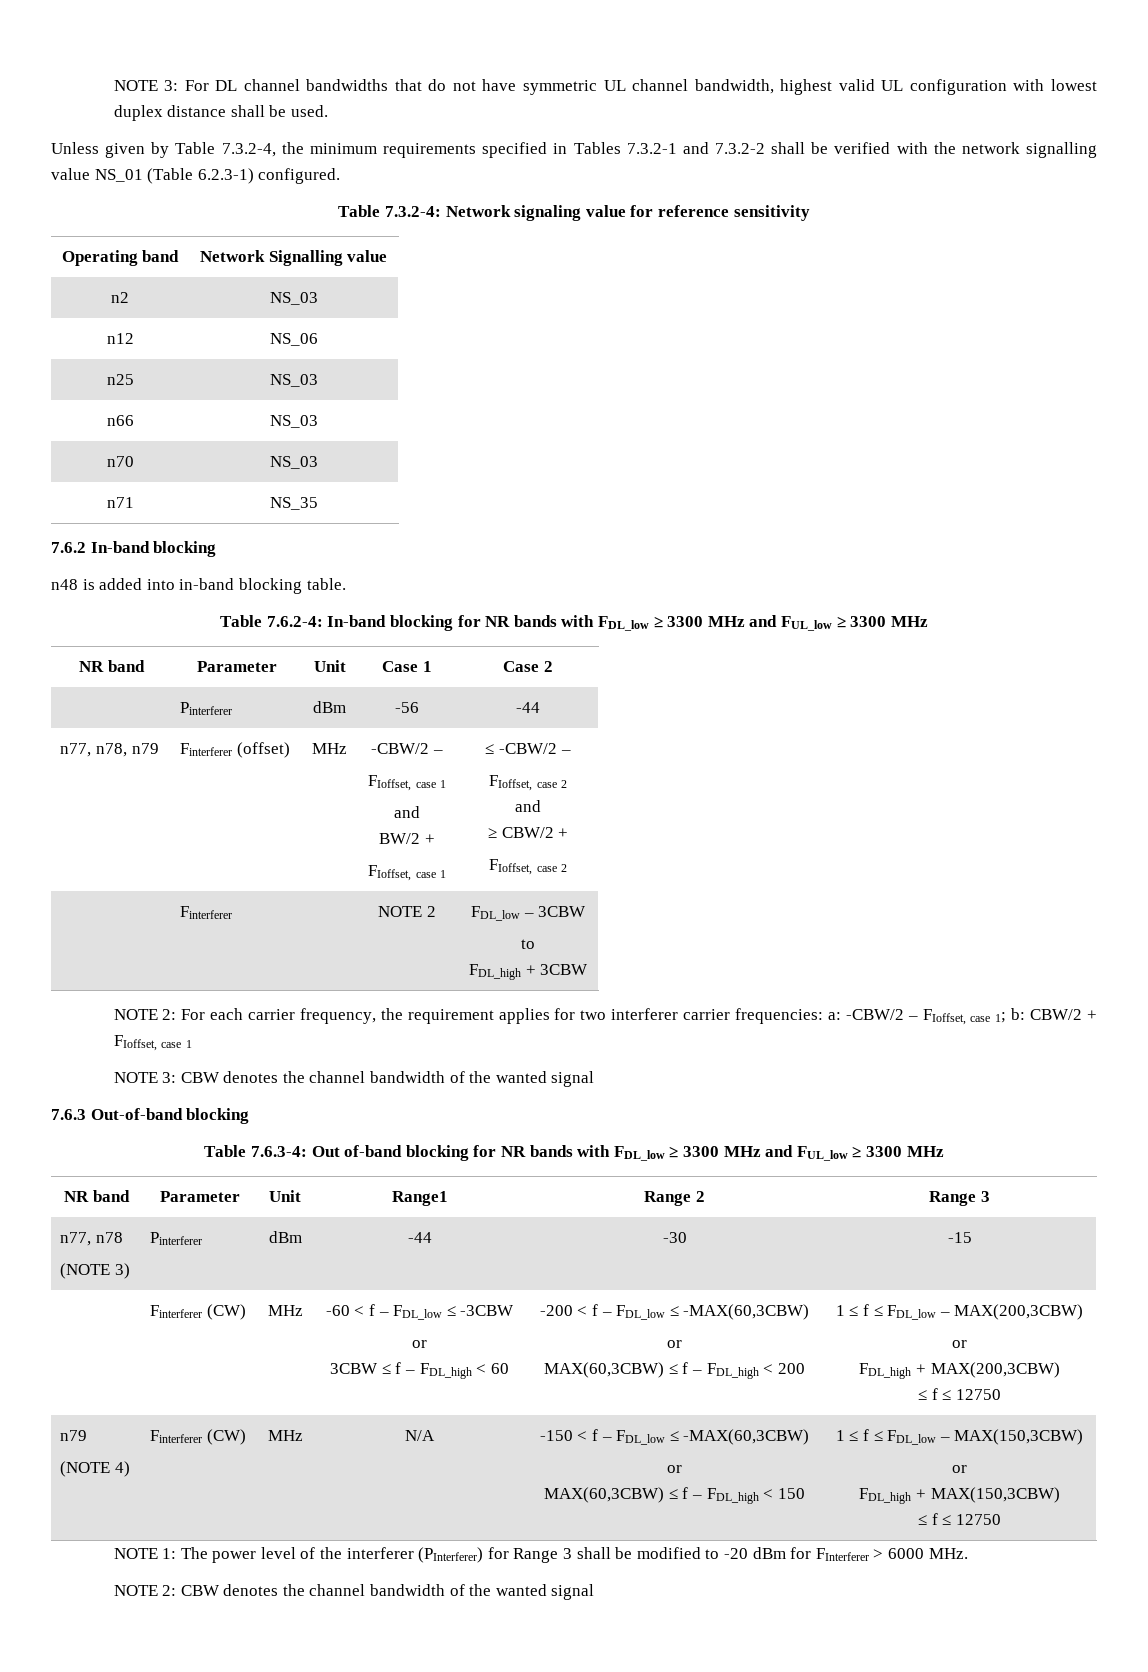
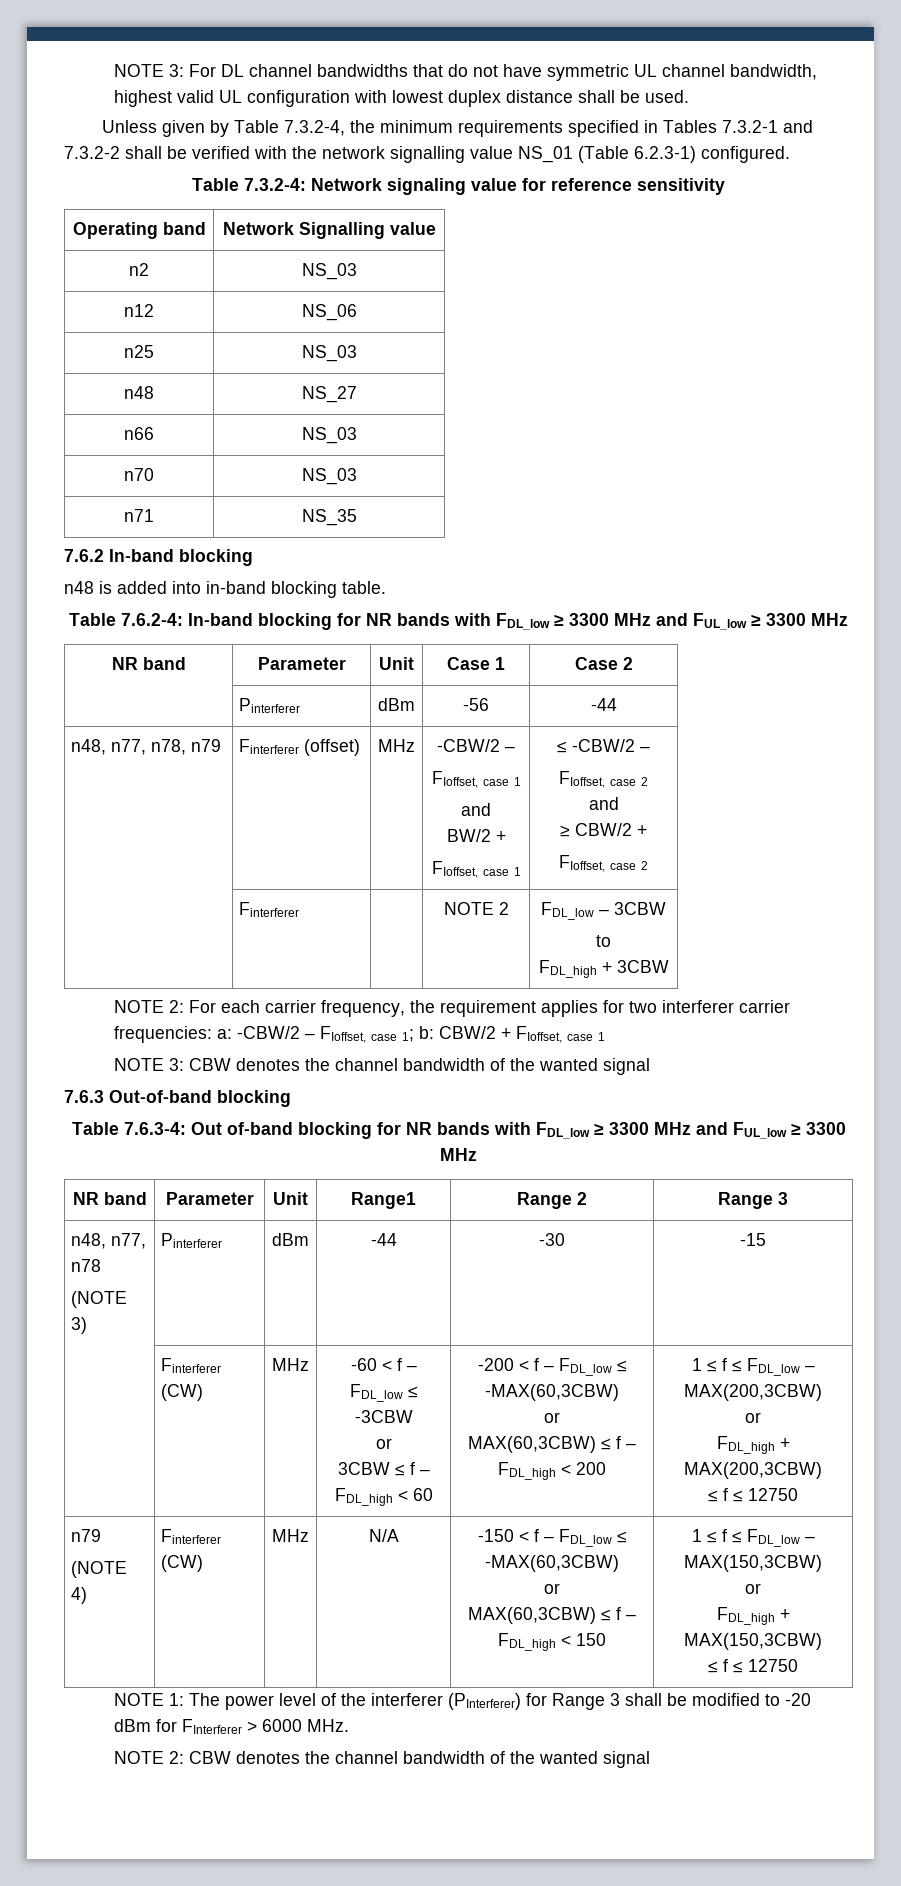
(318, 380) none -> [124,386,154,399] [301,386,357,403] // n48 | NS_27
(540, 707) none -> [71,739,107,755] n48,
(990, 1196) none -> [71,1233,107,1249] n48,

